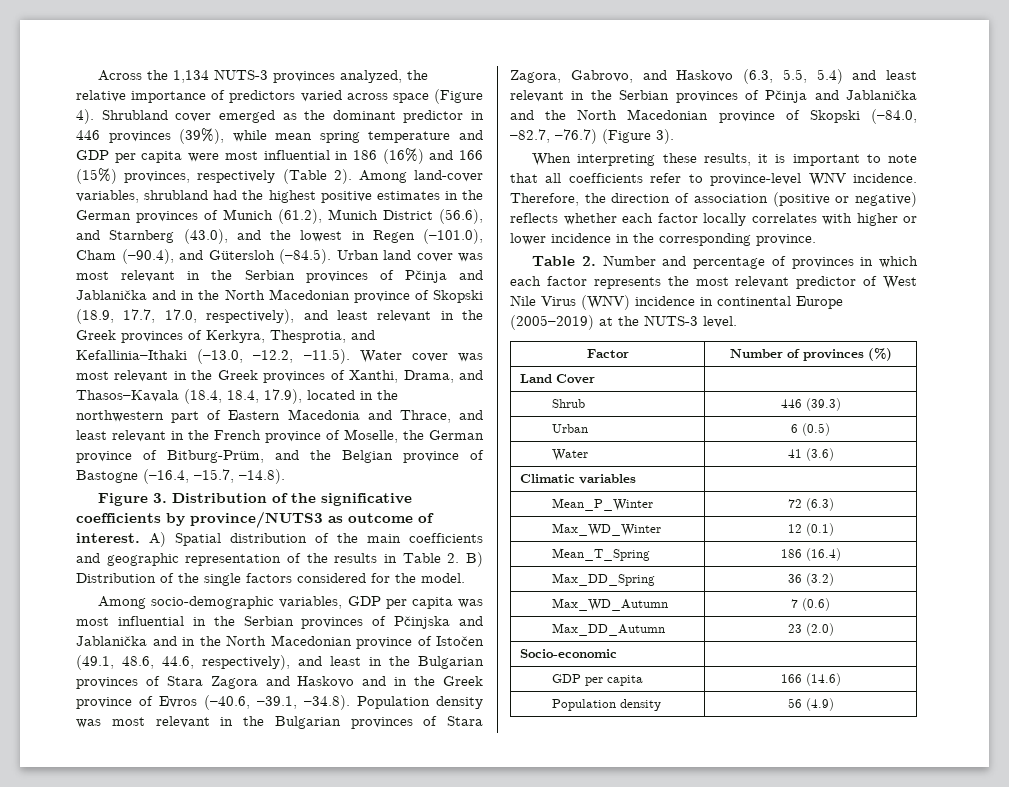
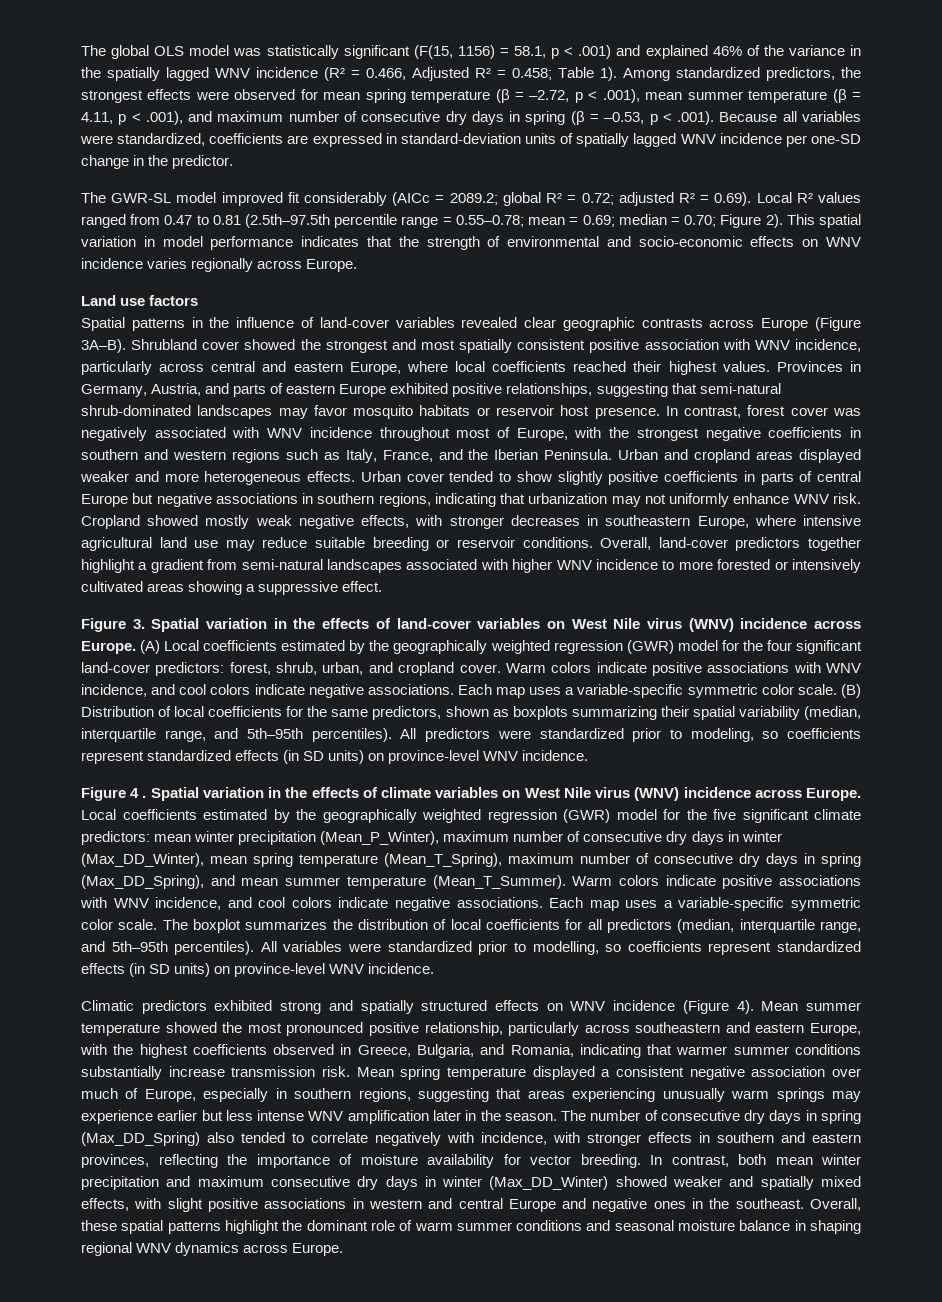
[98,69,429,83] [76,89,484,104] [76,109,484,124] [76,128,483,144] [76,148,483,164] [76,168,483,184] [76,190,483,203] [76,209,483,224] [76,229,483,244] [76,249,483,264] [76,270,483,283] [76,289,483,303] [76,309,483,324] [76,330,375,343] [76,349,484,364] [76,370,484,383] [76,389,398,404] [76,409,484,423] [76,429,484,443] [76,450,484,463] [76,469,285,484] [98,493,413,506] [76,511,434,528] [76,532,483,547] [76,552,484,567] [76,573,465,586] [98,596,483,609] [76,616,483,629] [76,635,484,649] [76,655,484,670] [76,676,484,689] [76,695,483,710] [76,716,483,729] [510,69,917,84] [510,90,917,103] [510,109,917,124] [510,129,674,144] [532,153,917,166] [510,172,917,186] [510,192,917,207] [510,213,917,226] [510,233,816,246] [532,255,918,269] [510,276,917,289] [510,295,843,310] [510,315,737,330] [586,349,629,358] [729,348,892,361] [520,374,596,384] [552,399,586,408] [780,398,841,411] [552,424,589,433] [791,423,830,436] [552,449,589,461] [787,448,834,461] [520,474,637,484] [552,498,654,511] [787,498,834,511] [552,523,662,536] [787,523,834,536] [552,548,651,561] [780,548,841,561] [552,573,656,586] [787,573,834,586] [552,598,669,611] [791,598,830,611] [552,623,666,636] [787,623,834,636] [520,649,618,658] [552,674,644,686] [780,673,841,686] [552,699,662,711] [787,698,834,711] Across the 1,134 NUTS-3 provinces analyzed, the relative importance of predictors varied across space (Figure 4). Shrubland cover emerged as the dominant predictor in 446 provinces (39%), while mean spring temperature and GDP per capita were most influential in 186 (16%) and 166 (15%) provinces, respectively (Table 2). Among land-cover variables, shrubland had the highest positive estimates in the German provinces of Munich (61.2), Munich District (56.6), and Starnberg (43.0), and the lowest in Regen (–101.0), Cham (–90.4), and Gütersloh (–84.5). Urban land cover was most relevant in the Serbian provinces of Pčinja and Jablanička and in the North Macedonian province of Skopski (18.9, 17.7, 17.0, respectively), and least relevant in the Greek provinces of Kerkyra, Thesprotia, and Kefallinia–Ithaki (–13.0, –12.2, –11.5). Water cover was most relevant in the Greek provinces of Xanthi, Drama, and Thasos–Kavala (18.4, 18.4, 17.9), located in the northwestern part of Eastern Macedonia and Thrace, and least relevant in the French province of Moselle, the German province of Bitburg-Prüm, and the Belgian province of Bastogne (–16.4, –15.7, –14.8). // Figure 3. Distribution of the significative coefficients by province/NUTS3 as outcome of interest. A) Spatial distribution of the main coefficients and geographic representation of the results in Table 2. B) Distribution of the single factors considered for the model. // Among socio-demographic variables, GDP per capita was most influential in the Serbian provinces of Pčinjska and Jablanička and in the North Macedonian province of Istočen (49.1, 48.6, 44.6, respectively), and least in the Bulgarian provinces of Stara Zagora and Haskovo and in the Greek province of Evros (–40.6, –39.1, –34.8). Population density was most relevant in the Bulgarian provinces of Stara Zagora, Gabrovo, and Haskovo (6.3, 5.5, 5.4) and least relevant in the Serbian provinces of Pčinja and Jablanička and the North Macedonian province of Skopski (–84.0, –82.7, –76.7) (Figure 3). // When interpreting these results, it is important to note that all coefficients refer to province-level WNV incidence. Therefore, the direction of association (positive or negative) reflects whether each factor locally correlates with higher or lower incidence in the corresponding province. // Table 2. Number and percentage of provinces in which each factor represents the most relevant predictor of West Nile Virus (WNV) incidence in continental Europe (2005–2019) at the NUTS-3 level. // Factor | Number of provinces (%) // Land Cover | // Shrub | 446 (39.3) // Urban | 6 (0.5) // Water | 41 (3.6) // Climatic variables | // Mean_P_Winter | 72 (6.3) // Max_WD_Winter | 12 (0.1) // Mean_T_Spring | 186 (16.4) // Max_DD_Spring | 36 (3.2) // Max_WD_Autumn | 7 (0.6) // Max_DD_Autumn | 23 (2.0) // Socio-economic | // GDP per capita | 166 (14.6) // Population density | 56 (4.9) -> [81,45,862,59] [81,67,861,81] [81,89,862,103] [81,111,862,125] [80,133,861,147] [81,155,234,169] [81,192,862,206] [81,214,862,228] [81,236,862,250] [81,258,358,272] [81,295,199,306] [81,317,862,331] [81,339,861,353] [81,361,861,375] [81,383,781,397] [81,405,862,419] [81,427,861,441] [81,449,861,463] [80,471,861,485] [81,493,861,507] [81,515,862,529] [81,537,862,551] [81,559,861,573] [81,581,383,595] [81,618,861,632] [81,640,863,654] [81,662,862,676] [81,684,861,698] [81,706,862,720] [81,728,862,742] [81,750,589,764] [81,787,861,801] [81,809,861,823] [81,831,782,845] [81,853,861,867] [81,875,862,889] [80,897,861,911] [81,919,861,933] [81,941,862,955] [81,963,435,977] [81,1000,861,1014] [81,1022,862,1036] [80,1044,862,1058] [81,1066,861,1080] [81,1088,862,1102] [81,1110,862,1124] [81,1132,861,1146] [81,1154,861,1168] [81,1176,861,1190] [81,1198,861,1212] [81,1220,861,1234] [81,1242,344,1256] The global OLS model was statistically significant (F(15, 1156) = 58.1, p < .001) and explained 46% of the variance in the spatially lagged WNV incidence (R² = 0.466, Adjusted R² = 0.458; Table 1). Among standardized predictors, the strongest effects were observed for mean spring temperature (β = –2.72, p < .001), mean summer temperature (β = 4.11, p < .001), and maximum number of consecutive dry days in spring (β = –0.53, p < .001). Because all variables were standardized, coefficients are expressed in standard-deviation units of spatially lagged WNV incidence per one-SD change in the predictor. // The GWR-SL model improved fit considerably (AICc = 2089.2; global R² = 0.72; adjusted R² = 0.69). Local R² values ranged from 0.47 to 0.81 (2.5th–97.5th percentile range = 0.55–0.78; mean = 0.69; median = 0.70; Figure 2). This spatial variation in model performance indicates that the strength of environmental and socio-economic effects on WNV incidence varies regionally across Europe. // Land use factors // Spatial patterns in the influence of land-cover variables revealed clear geographic contrasts across Europe (Figure 3A–B). Shrubland cover showed the strongest and most spatially consistent positive association with WNV incidence, particularly across central and eastern Europe, where local coefficients reached their highest values. Provinces in Germany, Austria, and parts of eastern Europe exhibited positive relationships, suggesting that semi-natural shrub-dominated landscapes may favor mosquito habitats or reservoir host presence. In contrast, forest cover was negatively associated with WNV incidence throughout most of Europe, with the strongest negative coefficients in southern and western regions such as Italy, France, and the Iberian Peninsula. Urban and cropland areas displayed weaker and more heterogeneous effects. Urban cover tended to show slightly positive coefficients in parts of central Europe but negative associations in southern regions, indicating that urbanization may not uniformly enhance WNV risk. Cropland showed mostly weak negative effects, with stronger decreases in southeastern Europe, where intensive agricultural land use may reduce suitable breeding or reservoir conditions. Overall, land-cover predictors together highlight a gradient from semi-natural landscapes associated with higher WNV incidence to more forested or intensively cultivated areas showing a suppressive effect. // Figure 3. Spatial variation in the effects of land-cover variables on West Nile virus (WNV) incidence across Europe. (A) Local coefficients estimated by the geographically weighted regression (GWR) model for the four significant land-cover predictors: forest, shrub, urban, and cropland cover. Warm colors indicate positive associations with WNV incidence, and cool colors indicate negative associations. Each map uses a variable-specific symmetric color scale. (B) Distribution of local coefficients for the same predictors, shown as boxplots summarizing their spatial variability (median, interquartile range, and 5th–95th percentiles). All predictors were standardized prior to modeling, so coefficients represent standardized effects (in SD units) on province-level WNV incidence. // Figure 4 . Spatial variation in the effects of climate variables on West Nile virus (WNV) incidence across Europe. Local coefficients estimated by the geographically weighted regression (GWR) model for the five significant climate predictors: mean winter precipitation (Mean_P_Winter), maximum number of consecutive dry days in winter (Max_DD_Winter), mean spring temperature (Mean_T_Spring), maximum number of consecutive dry days in spring (Max_DD_Spring), and mean summer temperature (Mean_T_Summer). Warm colors indicate positive associations with WNV incidence, and cool colors indicate negative associations. Each map uses a variable-specific symmetric color scale. The boxplot summarizes the distribution of local coefficients for all predictors (median, interquartile range, and 5th–95th percentiles). All variables were standardized prior to modelling, so coefficients represent standardized effects (in SD units) on province-level WNV incidence. // Climatic predictors exhibited strong and spatially structured effects on WNV incidence (Figure 4). Mean summer temperature showed the most pronounced positive relationship, particularly across southeastern and eastern Europe, with the highest coefficients observed in Greece, Bulgaria, and Romania, indicating that warmer summer conditions substantially increase transmission risk. Mean spring temperature displayed a consistent negative association over much of Europe, especially in southern regions, suggesting that areas experiencing unusually warm springs may experience earlier but less intense WNV amplification later in the season. The number of consecutive dry days in spring (Max_DD_Spring) also tended to correlate negatively with incidence, with stronger effects in southern and eastern provinces, reflecting the importance of moisture availability for vector breeding. In contrast, both mean winter precipitation and maximum consecutive dry days in winter (Max_DD_Winter) showed weaker and spatially mixed effects, with slight positive associations in western and central Europe and negative ones in the southeast. Overall, these spatial patterns highlight the dominant role of warm summer conditions and seasonal moisture balance in shaping regional WNV dynamics across Europe.

